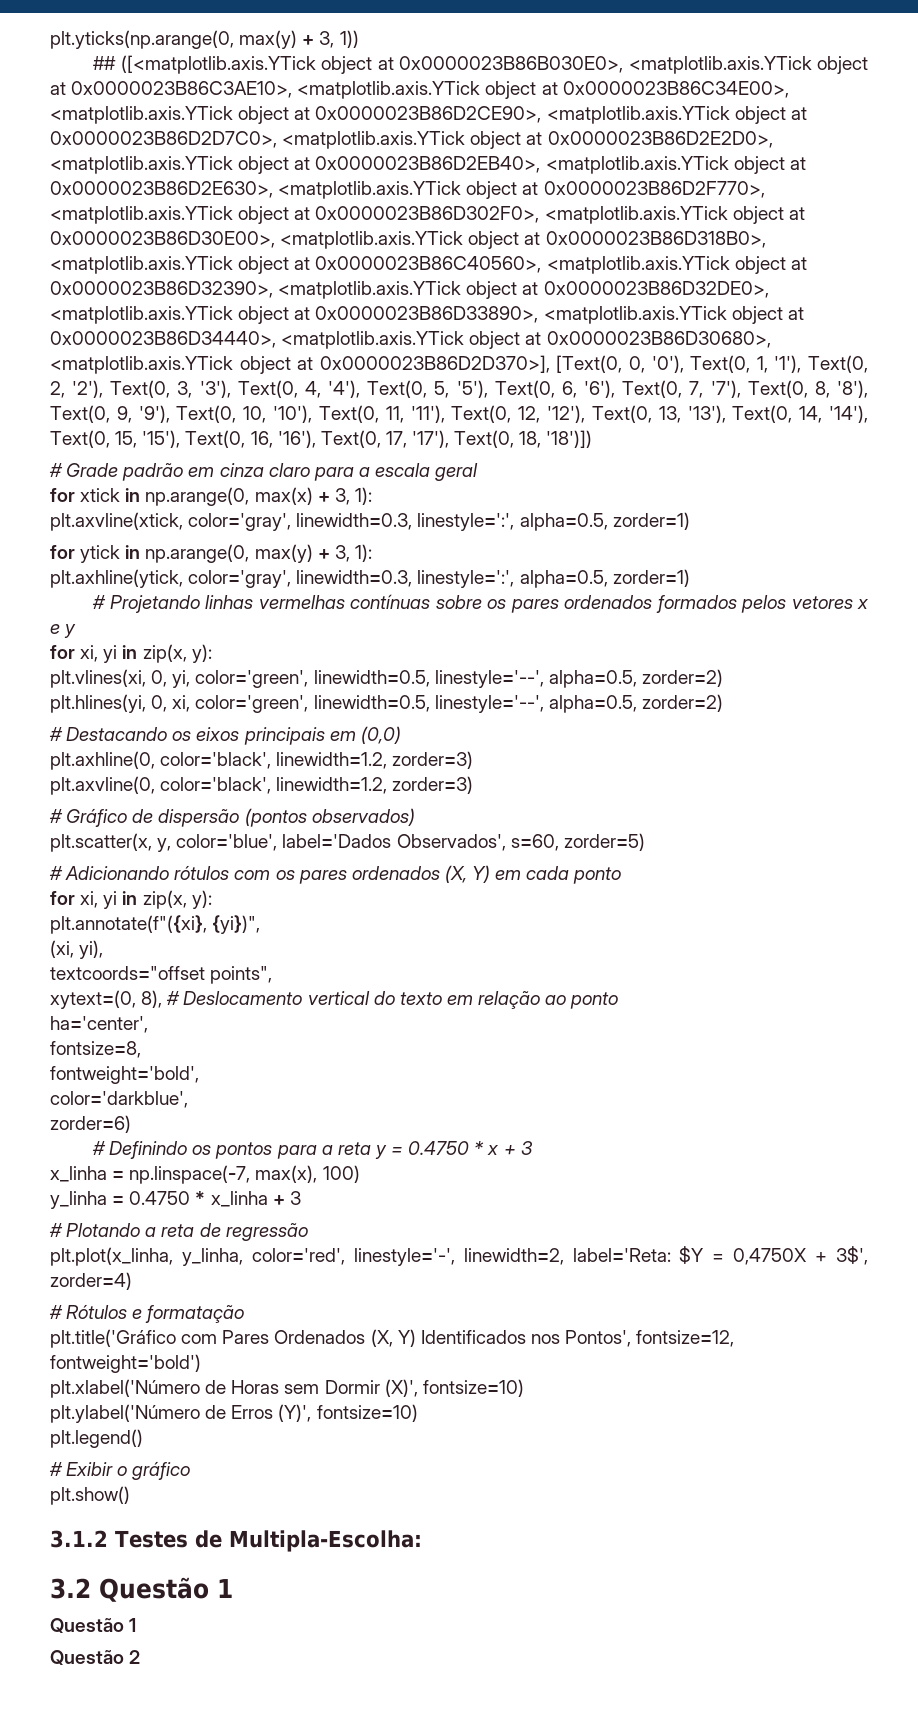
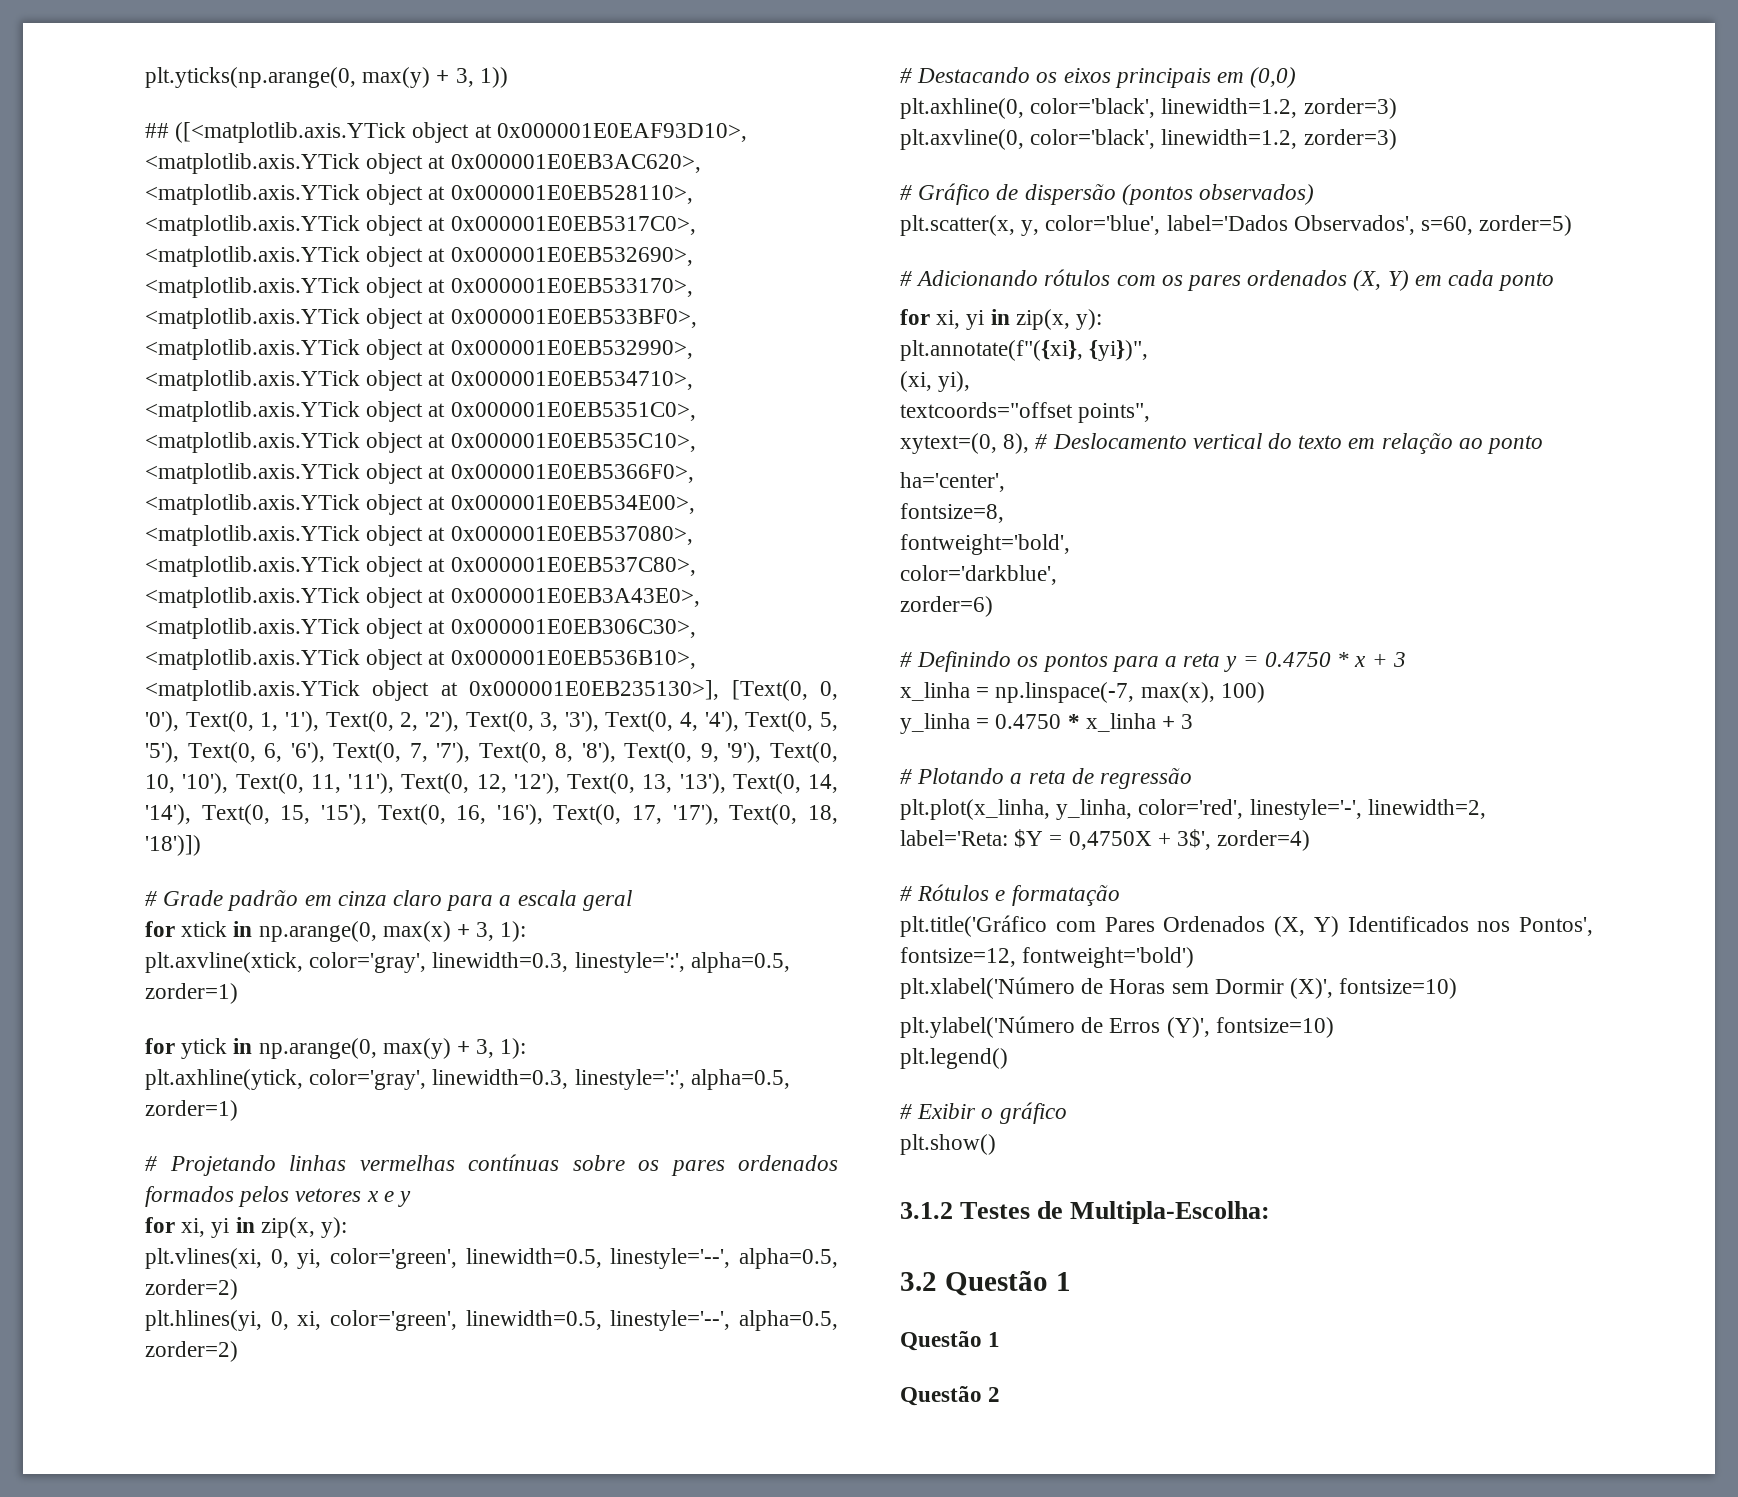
[399,56,868,74] [50,81,789,99] [50,106,807,124] [50,131,773,149] [50,156,806,174] [50,181,765,199] [50,206,805,224] [50,231,766,249] [50,256,807,274] [50,281,769,299] [50,306,804,324] [50,331,771,349] [50,355,550,374] 0x0000023B86B030E0>, <matplotlib.axis.YTick object at 0x0000023B86C3AE10>, <matplotlib.axis.YTick object at 0x0000023B86C34E00>, <matplotlib.axis.YTick object at 0x0000023B86D2CE90>, <matplotlib.axis.YTick object at 0x0000023B86D2D7C0>, <matplotlib.axis.YTick object at 0x0000023B86D2E2D0>, <matplotlib.axis.YTick object at 0x0000023B86D2EB40>, <matplotlib.axis.YTick object at 0x0000023B86D2E630>, <matplotlib.axis.YTick object at 0x0000023B86D2F770>, <matplotlib.axis.YTick object at 0x0000023B86D302F0>, <matplotlib.axis.YTick object at 0x0000023B86D30E00>, <matplotlib.axis.YTick object at 0x0000023B86D318B0>, <matplotlib.axis.YTick object at 0x0000023B86C40560>, <matplotlib.axis.YTick object at 0x0000023B86D32390>, <matplotlib.axis.YTick object at 0x0000023B86D32DE0>, <matplotlib.axis.YTick object at 0x0000023B86D33890>, <matplotlib.axis.YTick object at 0x0000023B86D34440>, <matplotlib.axis.YTick object at 0x0000023B86D30680>, <matplotlib.axis.YTick object at 0x0000023B86D2D370>], -> [496,123,747,142] [145,153,701,174] [145,184,693,205] [145,215,696,236] [145,246,693,267] [145,277,693,298] [145,308,697,329] [145,339,693,360] [145,370,693,391] [145,401,696,422] [145,432,696,453] [145,463,694,484] [145,494,695,515] [145,525,693,546] [145,556,696,577] [145,587,700,608] [145,618,696,639] [145,649,696,670] [145,680,720,701] 0x000001E0EAF93D10>, <matplotlib.axis.YTick object at 0x000001E0EB3AC620>, <matplotlib.axis.YTick object at 0x000001E0EB528110>, <matplotlib.axis.YTick object at 0x000001E0EB5317C0>, <matplotlib.axis.YTick object at 0x000001E0EB532690>, <matplotlib.axis.YTick object at 0x000001E0EB533170>, <matplotlib.axis.YTick object at 0x000001E0EB533BF0>, <matplotlib.axis.YTick object at 0x000001E0EB532990>, <matplotlib.axis.YTick object at 0x000001E0EB534710>, <matplotlib.axis.YTick object at 0x000001E0EB5351C0>, <matplotlib.axis.YTick object at 0x000001E0EB535C10>, <matplotlib.axis.YTick object at 0x000001E0EB5366F0>, <matplotlib.axis.YTick object at 0x000001E0EB534E00>, <matplotlib.axis.YTick object at 0x000001E0EB537080>, <matplotlib.axis.YTick object at 0x000001E0EB537C80>, <matplotlib.axis.YTick object at 0x000001E0EB3A43E0>, <matplotlib.axis.YTick object at 0x000001E0EB306C30>, <matplotlib.axis.YTick object at 0x000001E0EB536B10>, <matplotlib.axis.YTick object at 0x000001E0EB235130>],

